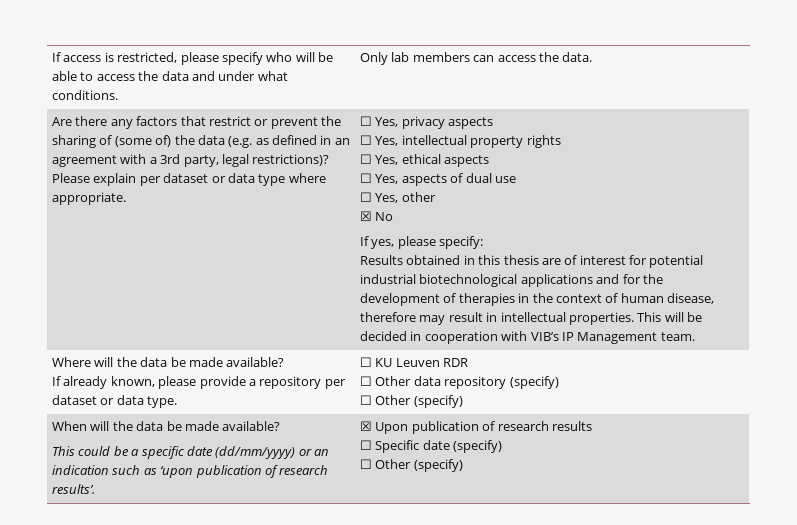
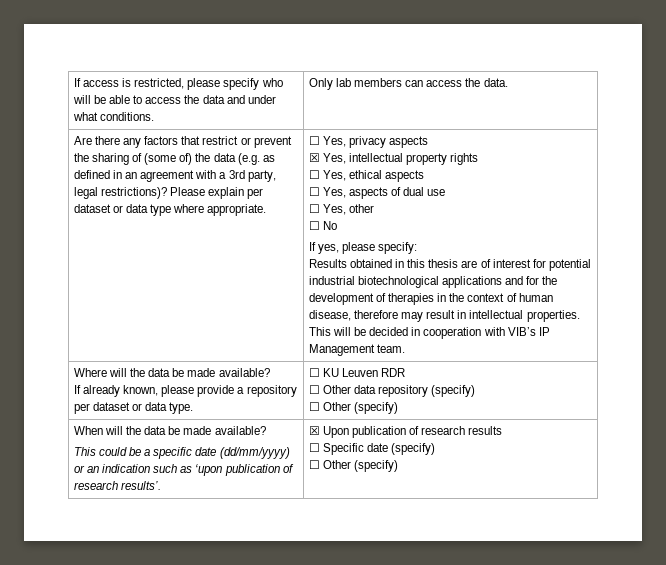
[360,135,373,145] ☐ -> [308,153,320,162] ☒
[360,211,373,221] ☒ -> [308,221,320,230] ☐

